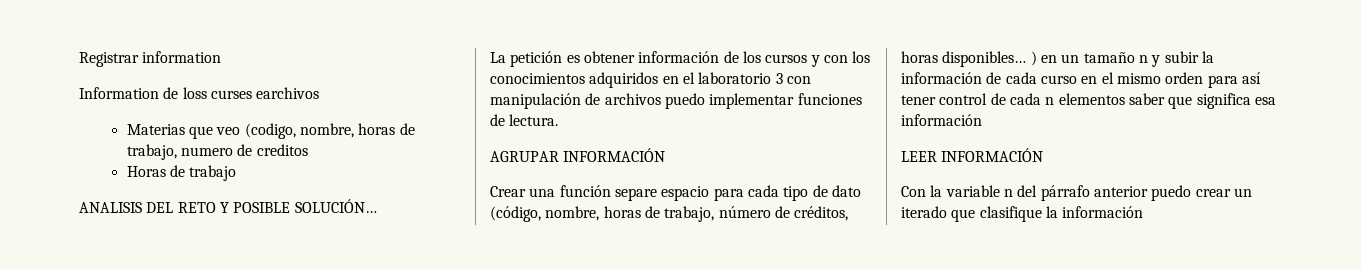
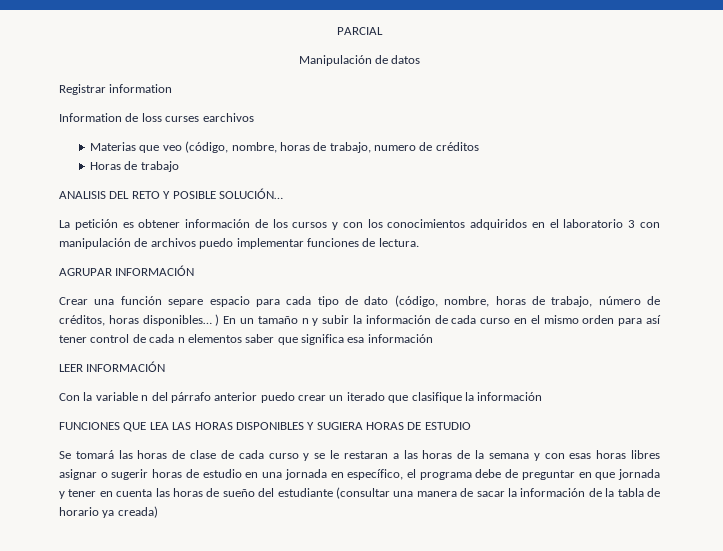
(79, 59) none -> [337,27,383,35] [298,55,421,66] PARCIAL // Manipulación de datos //
[244,123,296,139] (codigo, -> [185,141,229,153] (código,
[256,144,308,156] creditos -> [435,142,479,151] créditos
[1040,55,1057,63] en -> [223,316,237,324] En
(1144, 212) none -> [59,422,471,432] [59,450,661,461] [59,469,660,480] [59,487,660,499] [59,506,158,518] // FUNCIONES QUE LEA LAS HORAS DISPONIBLES Y SUGIERA HORAS DE ESTUDIO // Se tomará las horas de clase de cada curso y se le restaran a las horas de la semana y con esas horas libres asignar o sugerir horas de estudio en una jornada en específico, el programa debe de preguntar en que jornada y tener en cuenta las horas de sueño del estudiante (consultar una manera de sacar la información de la tabla de horario ya creada)

